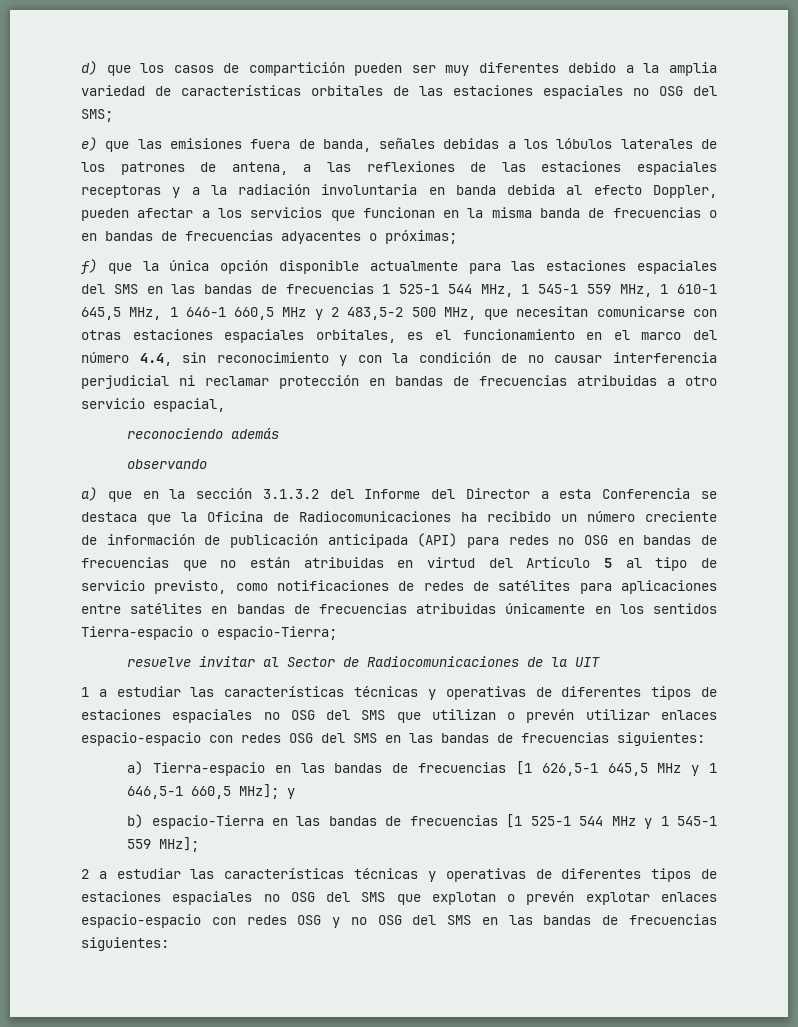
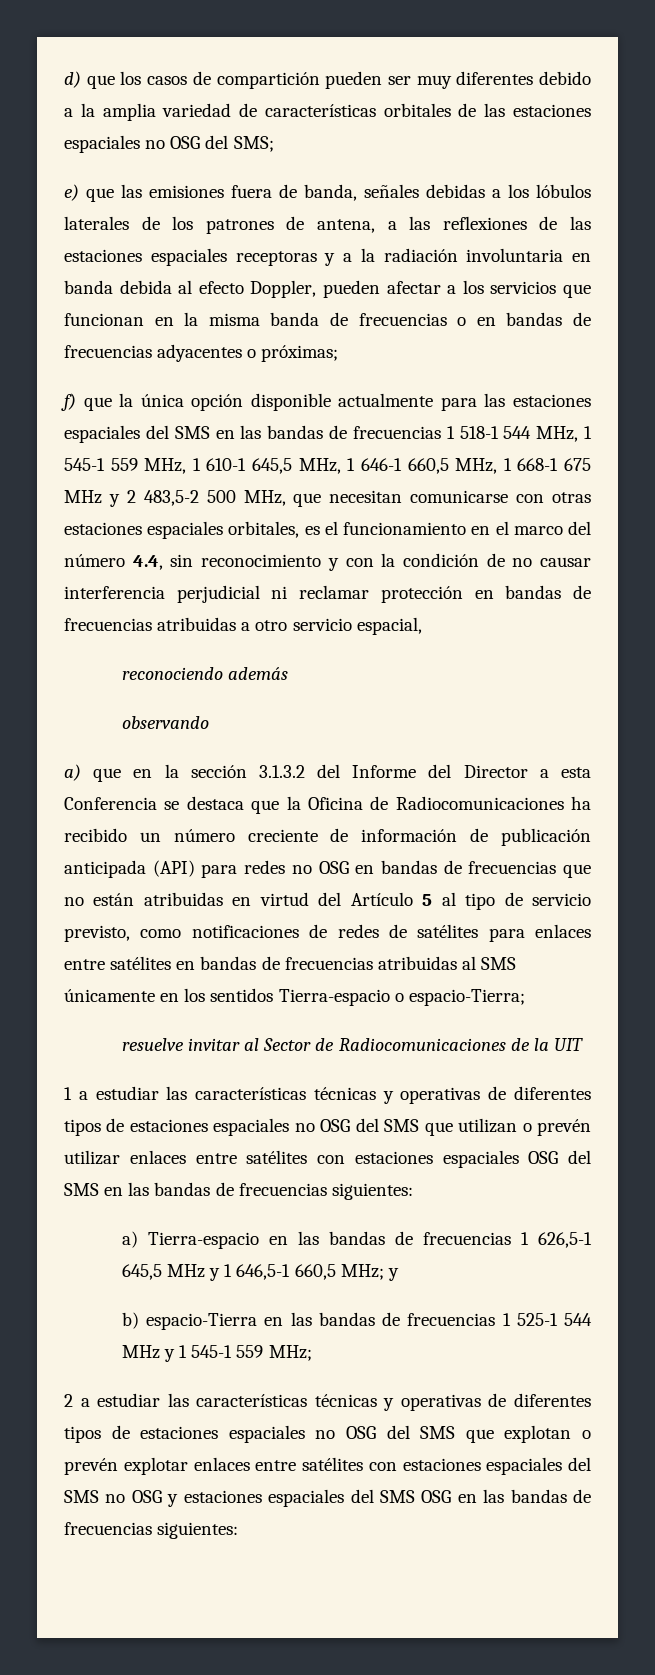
[399,284,439,294] 525-1 -> [459,426,499,439] 518-1
(275, 313) none -> [455,458,591,474] MHz, 1 668-1 675
[620,580,717,594] aplicaciones -> [535,924,591,938] enlaces
(497, 608) none -> [461,956,517,970] al SMS
[81,732,281,746] espacio-espacio con redes -> [195,1150,519,1168] entre satélites con estaciones espaciales
[515,761,532,775] [1 -> [520,1232,529,1245] 1
[239,784,280,799] MHz]; -> [340,1264,384,1280] MHz;
[506,814,523,828] [1 -> [502,1313,511,1326] 1
[159,837,200,852] MHz]; -> [268,1345,312,1361] MHz;
[81,914,472,928] espacio-espacio con redes OSG y no OSG del SMS -> [255,1457,591,1475] [64,1489,452,1507] entre satélites con estaciones espaciales del SMS no OSG y estaciones espaciales del SMS OSG

